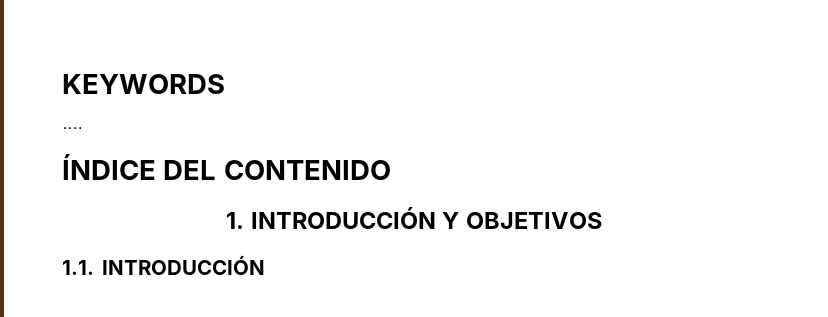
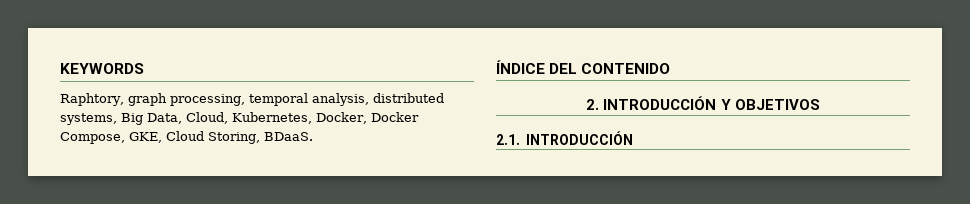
[62,127,82,129] …. -> [60,93,444,106] [60,112,419,125] [60,131,313,144] Raphtory, graph processing, temporal analysis, distributed systems, Big Data, Cloud, Kubernetes, Docker, Docker Compose, GKE, Cloud Storing, BDaaS.
[226,212,245,229] 1. -> [586,99,600,110] 2.
[62,260,94,275] 1.1. -> [496,134,520,145] 2.1.

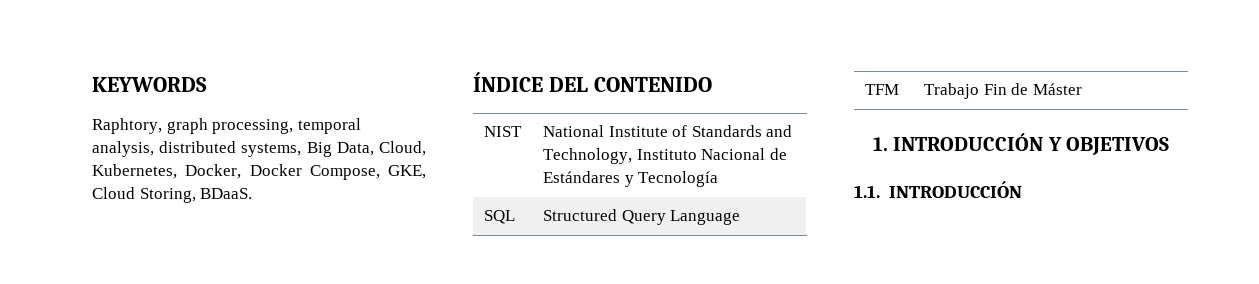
[586,99,600,110] // 2. -> [483,126,522,137] [542,125,793,137] [542,148,787,164] [542,171,719,187] [483,210,515,224] [542,209,741,225] [864,84,899,95] [923,83,1082,99] [872,137,888,151] // NIST | National Institute of Standards and Technology, Instituto Nacional de Estándares y Tecnología // SQL | Structured Query Language // TFM | Trabajo Fin de Máster // 1.
[496,134,520,145] 2.1. -> [854,185,880,198] 1.1.

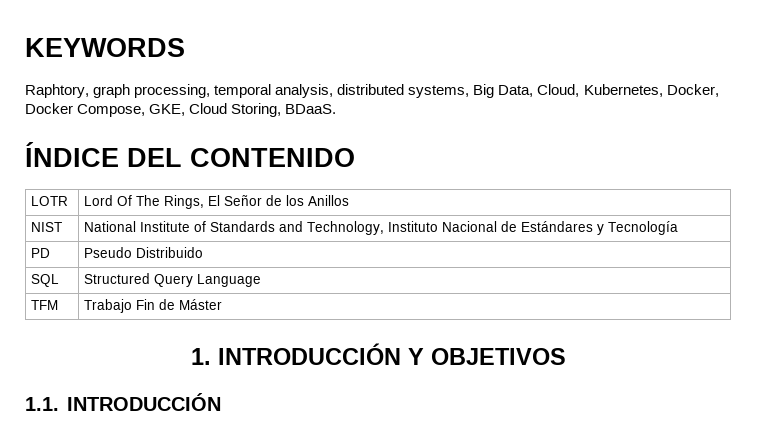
(712, 84) none -> [31,196,69,206] [84,195,350,209] // LOTR | Lord Of The Rings, El Señor de los Anillos
(719, 179) none -> [31,248,51,258] [84,247,204,258] // PD | Pseudo Distribuido

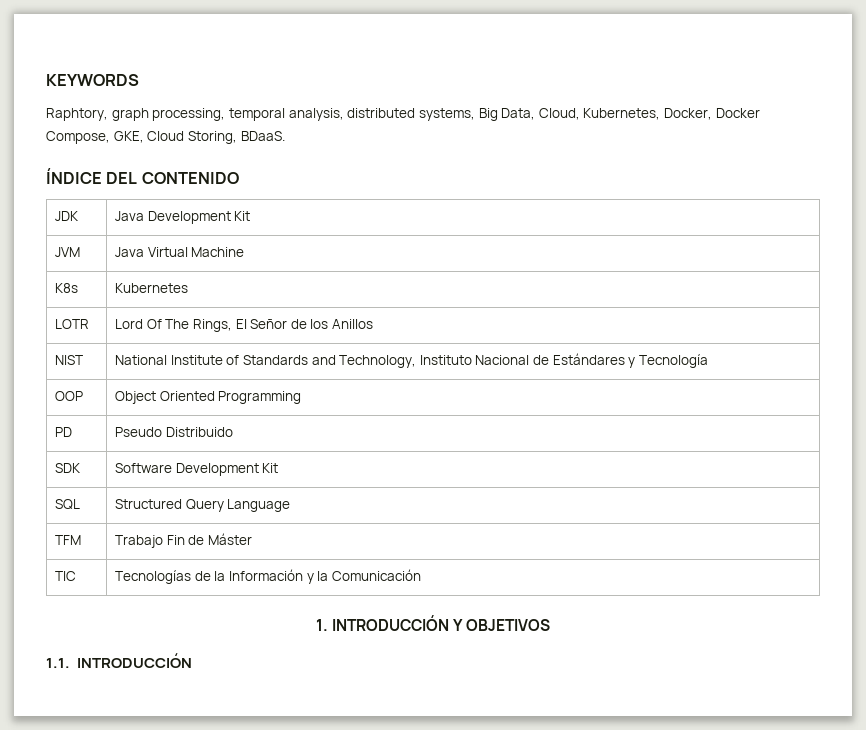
(355, 157) none -> [54,211,79,221] [114,211,251,224] [54,247,80,257] [114,247,245,257] [54,283,78,293] [114,283,188,293] // JDK | Java Development Kit // JVM | Java Virtual Machine // K8s | Kubernetes
(679, 228) none -> [54,391,83,401] [114,391,302,404] // OOP | Object Oriented Programming
(204, 252) none -> [54,463,81,473] [114,463,279,476] // SDK | Software Development Kit
(223, 304) none -> [54,571,76,581] [114,569,421,584] // TIC | Tecnologías de la Información y la Comunicación

